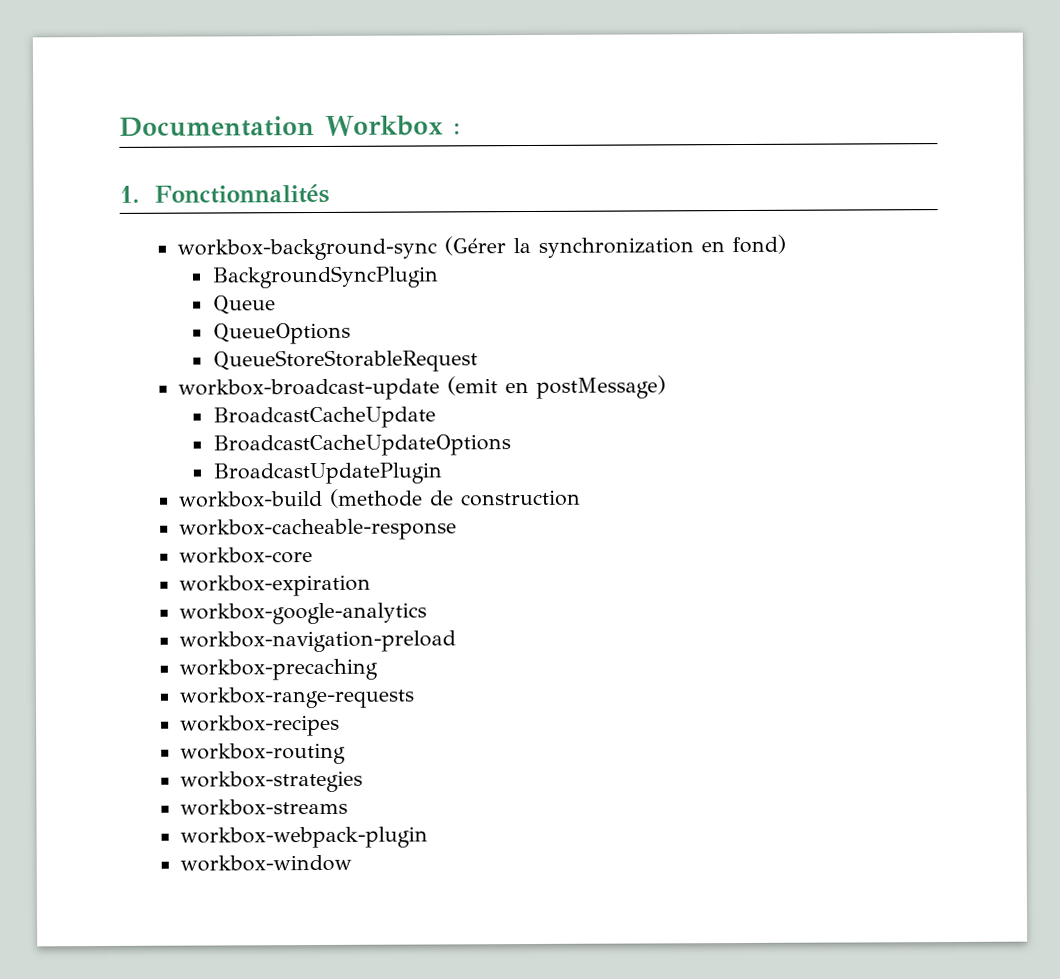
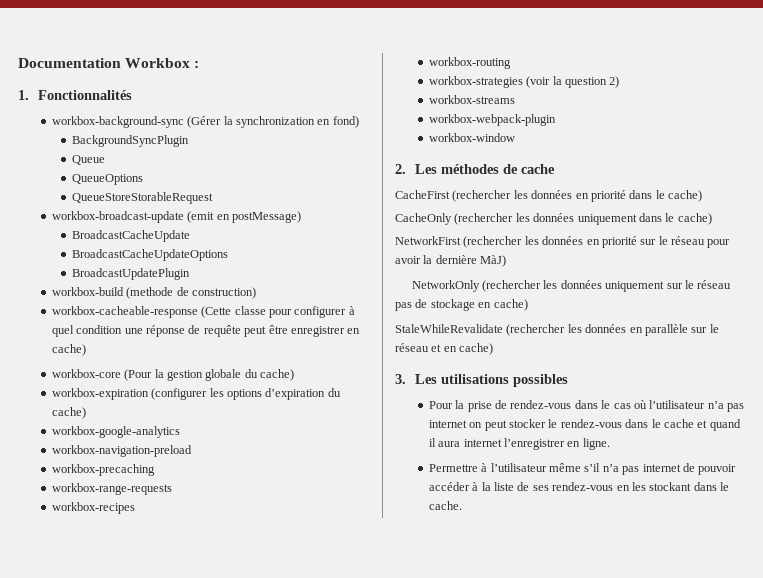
[461,489,582,507] construction -> [192,287,257,299] construction)
[179,547,314,564] [179,574,372,597] // workbox-core // workbox-expiration -> [201,306,355,318] [51,325,361,337] [51,344,86,356] [51,369,295,381] [51,388,341,400] [51,407,86,419] (Cette classe pour configurer à quel condition une réponse de requête peut être enregistrer en cache) // workbox-core (Pour la gestion globale du cache) // workbox-expiration (configurer les options d’expiration du cache)
(364, 781) none -> [526,76,620,88] (voir la question 2)
(353, 863) none -> [395,164,556,174] [395,190,702,202] [395,213,712,225] [395,236,731,248] [395,255,507,267] [411,280,732,292] [395,299,528,311] [395,324,719,336] [395,343,494,355] [395,374,569,387] [428,400,745,412] [428,419,741,431] [428,438,610,450] [428,463,737,475] [428,482,730,491] [428,501,462,510] // 2. Les méthodes de cache // CacheFirst (rechercher les données en priorité dans le cache) // CacheOnly (rechercher les données uniquement dans le cache) // NetworkFirst (rechercher les données en priorité sur le réseau pour avoir la dernière MàJ) // NetworkOnly (rechercher les données uniquement sur le réseau pas de stockage en cache) // StaleWhileRevalidate (rechercher les données en parallèle sur le réseau et en cache) // 3. Les utilisations possibles // Pour la prise de rendez-vous dans le cas où l’utilisateur n’a pas internet on peut stocker le rendez-vous dans le cache et quand il aura internet l’enregistrer en ligne. // Permettre à l’utilisateur même s’il n’a pas internet de pouvoir accéder à la liste de ses rendez-vous en les stockant dans le cache.

